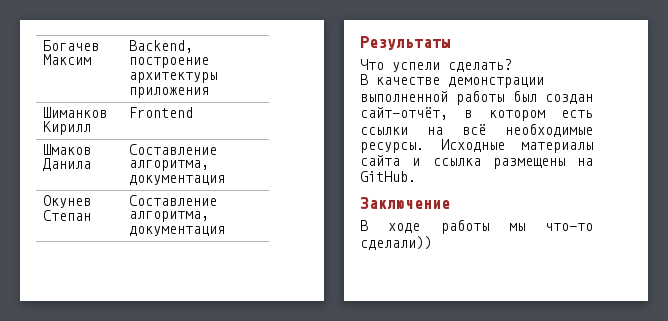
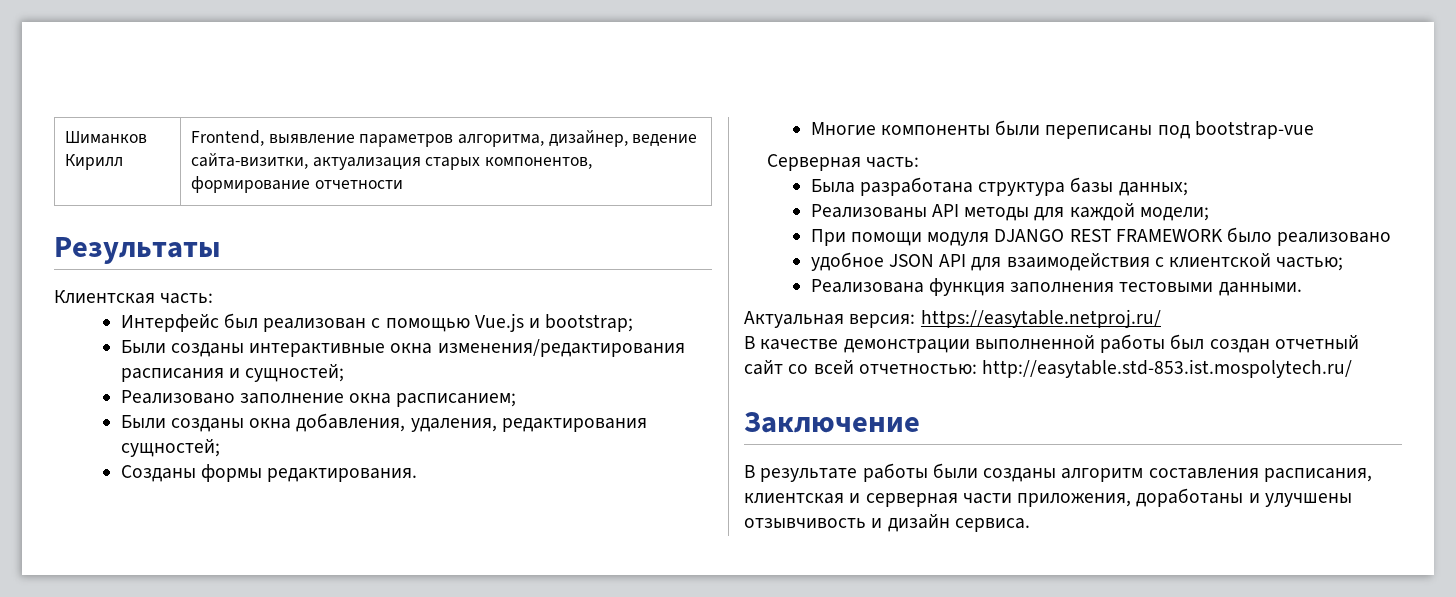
[43,40,100,51] [43,54,92,65] [129,40,194,53] [129,57,210,68] [129,72,218,83] [129,87,210,98] [43,107,108,118] [43,121,92,135] [129,107,194,118] [43,144,92,155] [43,158,92,171] [129,144,218,155] [129,160,210,171] [129,175,226,185] [43,195,92,208] [43,210,92,221] [129,195,218,206] [129,211,210,222] [129,226,226,236] [360,36,450,51] [360,59,512,72] Богачев Максим | Backend, построение архитектуры приложения // Шиманков Кирилл | Frontend // Шмаков Данила | Составление алгоритма, документация // Окунев Степан | Составление алгоритма, документация // Результаты // Что успели сделать? -> [64,131,147,144] [64,154,123,170] [190,130,698,147] [190,153,592,170] [190,176,403,193] [54,237,221,264] [54,290,214,304] [120,313,634,332] [120,339,685,357] [120,363,345,382] [120,390,517,407] [120,413,647,432] [120,438,220,457] [120,464,418,482] [810,120,1314,139] [766,154,919,171] [810,177,1188,196] [810,202,1209,221] [810,227,1392,246] [810,252,1344,271] [810,278,1302,296] [744,309,1161,328] Шиманков Кирилл | Frontend, выявление параметров алгоритма, дизайнер, ведение сайта-визитки, актуализация старых компонентов, формирование отчетности // Результаты // Клиентская часть: // Интерфейс был реализован с помощью Vue.js и bootstrap; // Были созданы интерактивные окна изменения/редактирования расписания и сущностей; // Реализовано заполнение окна расписанием; // Были созданы окна добавления, удаления, редактирования сущностей; // Созданы формы редактирования. // Многие компоненты были переписаны под bootstrap-vue // Серверная часть: // Была разработана структура базы данных; // Реализованы API методы для каждой модели; // При помощи модуля DJANGO REST FRAMEWORK было реализовано // удобное JSON API для взаимодействия с клиентской частью; // Реализована функция заполнения тестовыми данными. // Актуальная версия: https://easytable.netproj.ru/
[360,107,593,121] [360,123,593,137] [360,139,593,153] [360,155,593,169] [360,171,416,182] [360,197,450,209] [360,219,593,234] [360,236,432,250] сайт-отчёт, в котором есть ссылки на всё необходимые ресурсы. Исходные материалы сайта и ссылка размещены на GitHub. // Заключение // В ходе работы мы что-то сделали)) -> [1274,334,1359,349] [744,359,1353,378] [744,412,920,433] [744,463,1372,482] [744,488,1352,507] [744,513,1030,532] отчетный сайт со всей отчетностью: http://easytable.std-853.ist.mospolytech.ru/ // Заключение // В результате работы были созданы алгоритм составления расписания, клиентская и серверная части приложения, доработаны и улучшены отзывчивость и дизайн сервиса.

